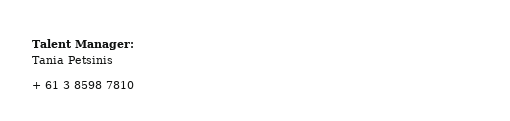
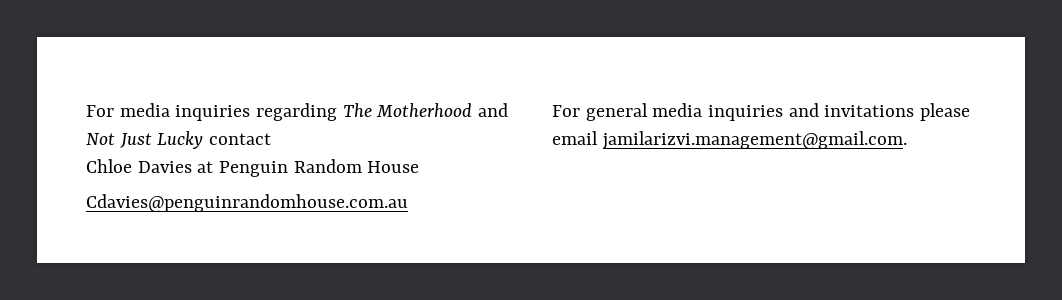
[32,39,134,50] [32,56,113,64] [32,81,134,89] Talent Manager: // Tania Petsinis // + 61 3 8598 7810 -> [86,103,509,121] [86,131,272,149] [86,159,420,177] [86,194,408,212] [552,103,971,121] [552,131,907,150] For media inquiries regarding The Motherhood and Not Just Lucky contact // Chloe Davies at Penguin Random House // Cdavies@penguinrandomhouse.com.au // For general media inquiries and invitations please email jamilarizvi.management@gmail.com.

